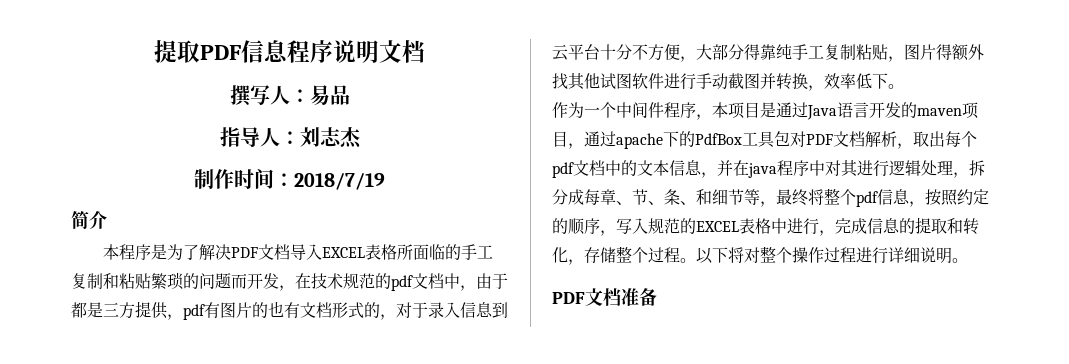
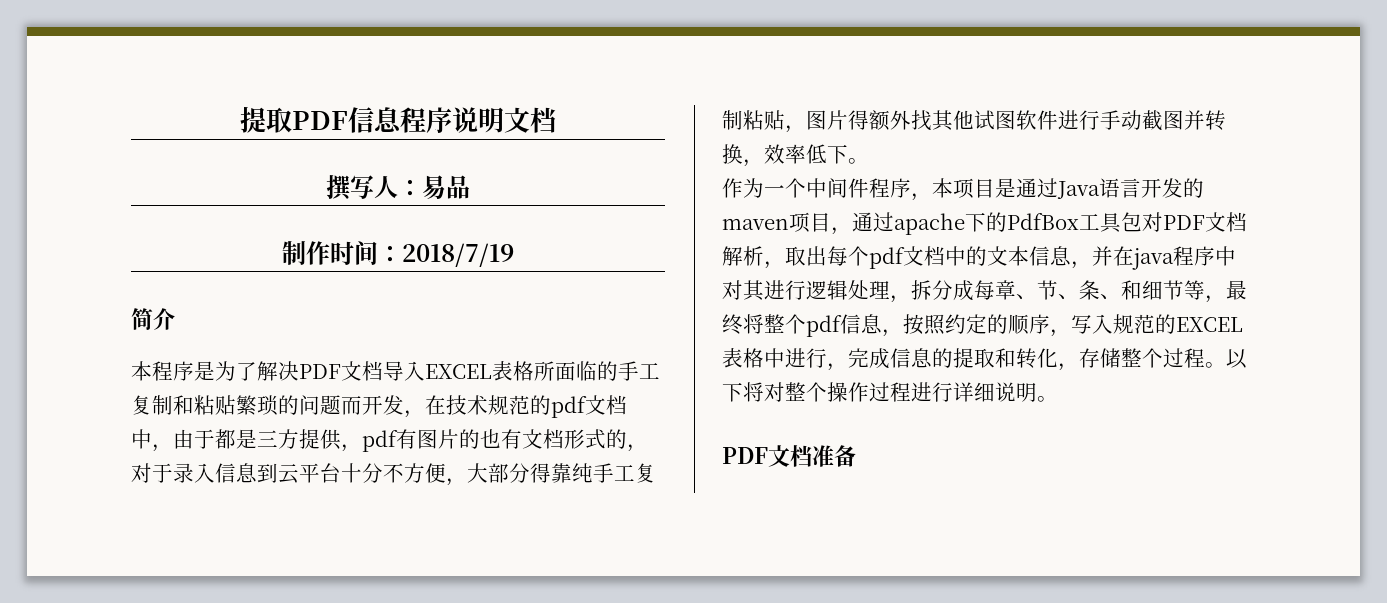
[219,127,362,149] // 指导人：刘志杰 -> (470, 187) none

